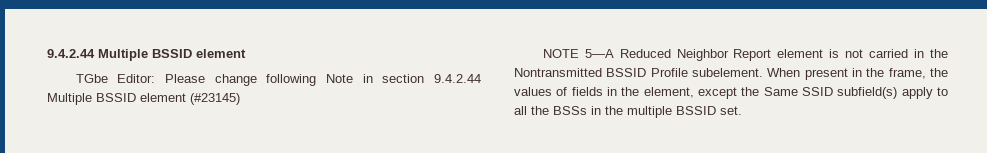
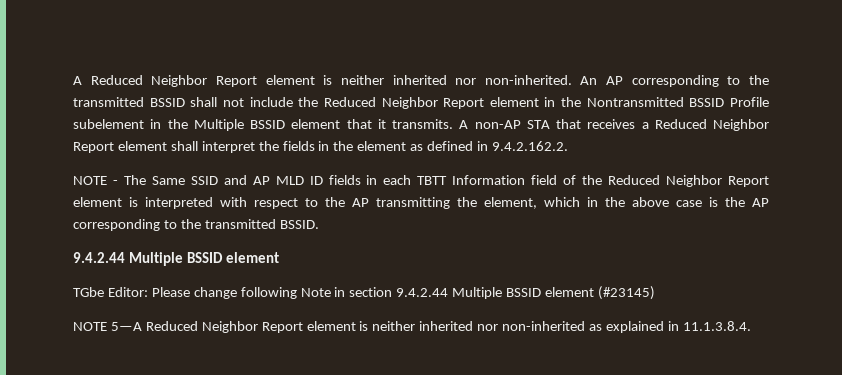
(47, 53) none -> [73,75,769,87] [73,97,770,109] [73,119,769,131] [73,141,568,153] [73,175,770,187] [73,197,769,209] [73,219,319,231] A Reduced Neighbor Report element is neither inherited nor non-inherited. An AP corresponding to the transmitted BSSID shall not include the Reduced Neighbor Report element in the Nontransmitted BSSID Profile subelement in the Multiple BSSID element that it transmits. A non-AP STA that receives a Reduced Neighbor Report element shall interpret the fields in the element as defined in 9.4.2.162.2. // NOTE - The Same SSID and AP MLD ID fields in each TBTT Information field of the Reduced Neighbor Report element is interpreted with respect to the AP transmitting the element, which in the above case is the AP corresponding to the transmitted BSSID. //
[845,49,949,58] [514,68,948,80] [514,87,948,99] [514,106,742,118] not carried in the Nontransmitted BSSID Profile subelement. When present in the frame, the values of fields in the element, except the Same SSID subfield(s) apply to all the BSSs in the multiple BSSID set. -> [372,321,751,333] neither inherited nor non-inherited as explained in 11.1.3.8.4.

